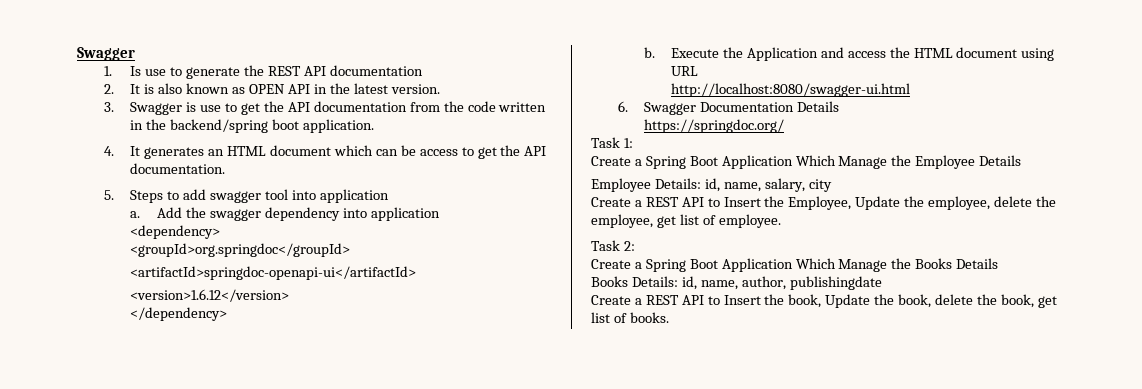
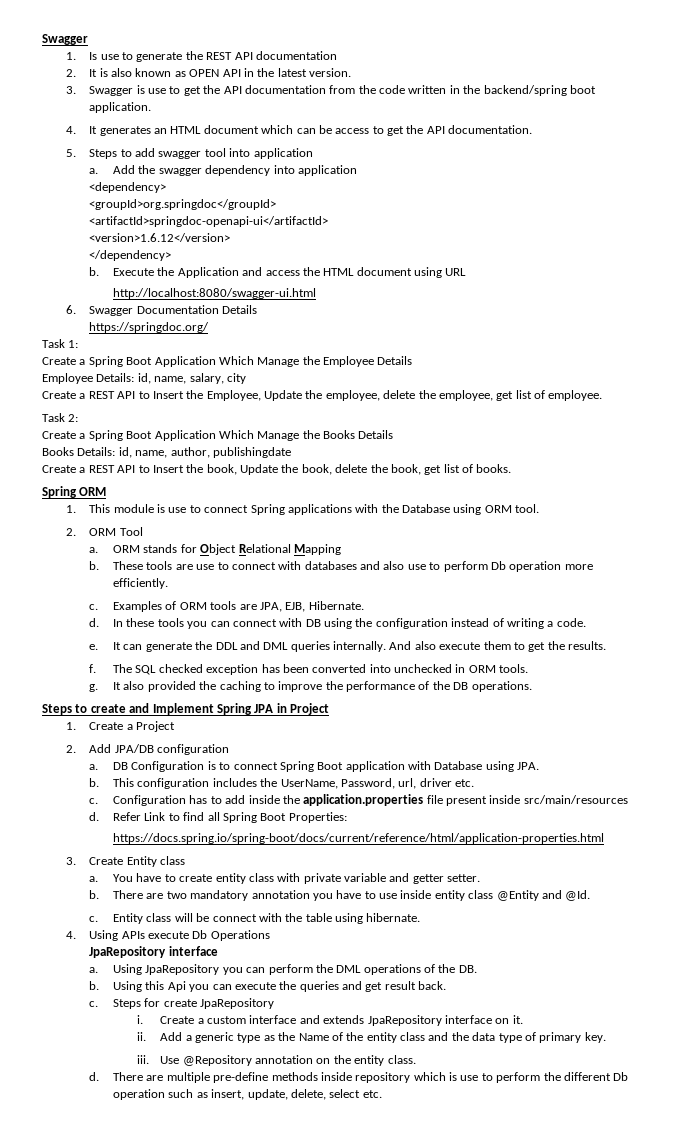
(669, 317) none -> [42,486,107,498] [65,504,540,515] [65,527,143,536] [89,544,341,555] [89,561,593,572] [113,578,169,589] [89,601,364,612] [89,618,586,629] [89,641,607,652] [89,664,529,675] [89,681,532,692] [42,703,329,715] [65,721,176,732] [65,744,230,755] [89,761,540,772] [89,778,475,789] [89,794,628,806] [89,812,347,823] [113,833,605,844] [65,856,186,867] [89,873,481,884] [89,890,591,901] [89,913,421,924] [65,930,270,941] [89,946,218,958] [89,964,477,975] [89,981,447,992] [89,998,275,1009] [136,1015,523,1026] [136,1032,606,1043] [136,1055,416,1066] [89,1072,629,1083] [113,1089,382,1100] // Spring ORM // 1. This module is use to connect Spring applications with the Database using ORM tool. // 2. ORM Tool // a. ORM stands for Object Relational Mapping // b. These tools are use to connect with databases and also use to perform Db operation more efficiently. // c. Examples of ORM tools are JPA, EJB, Hibernate. // d. In these tools you can connect with DB using the configuration instead of writing a code. // e. It can generate the DDL and DML queries internally. And also execute them to get the results. // f. The SQL checked exception has been converted into unchecked in ORM tools. // g. It also provided the caching to improve the performance of the DB operations. // Steps to create and Implement Spring JPA in Project // 1. Create a Project // 2. Add JPA/DB configuration // a. DB Configuration is to connect Spring Boot application with Database using JPA. // b. This configuration includes the UserName, Password, url, driver etc. // c. Configuration has to add inside the application.properties file present inside src/main/resources // d. Refer Link to find all Spring Boot Properties: // https://docs.spring.io/spring-boot/docs/current/reference/html/application-properties.html // 3. Create Entity class // a. You have to create entity class with private variable and getter setter. // b. There are two mandatory annotation you have to use inside entity class @Entity and @Id. // c. Entity class will be connect with the table using hibernate. // 4. Using APIs execute Db Operations // JpaRepository interface // a. Using JpaRepository you can perform the DML operations of the DB. // b. Using this Api you can execute the queries and get result back. // c. Steps for create JpaRepository // i. Create a custom interface and extends JpaRepository interface on it. // ii. Add a generic type as the Name of the entity class and the data type of primary key. // iii. Use @Repository annotation on the entity class. // d. There are multiple pre-define methods inside repository which is use to perform the different Db operation such as insert, update, delete, select etc.

